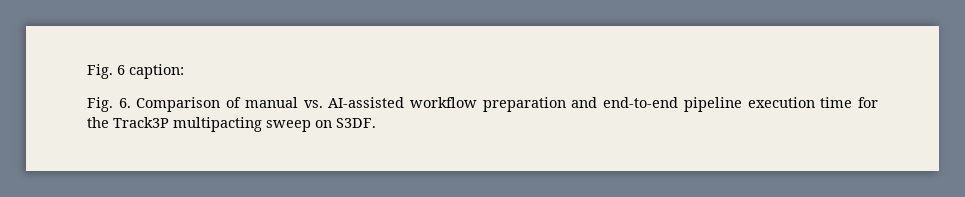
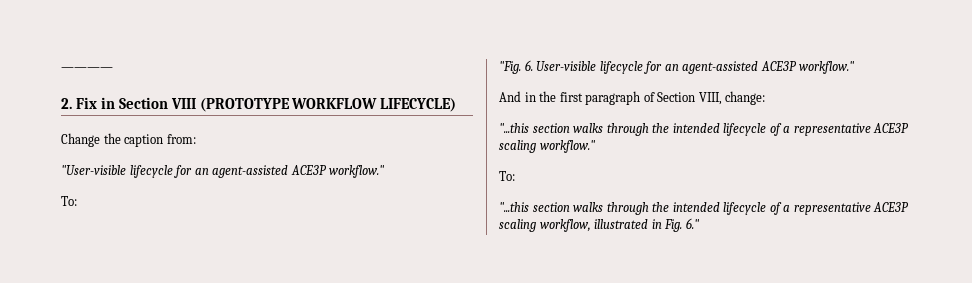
[87,64,184,79] [87,97,878,112] [87,117,376,132] Fig. 6 caption: // Fig. 6. Comparison of manual vs. AI-assisted workflow preparation and end-to-end pipeline execution time for the Track3P multipacting sweep on S3DF. -> [61,67,113,71] [61,97,457,112] [61,133,196,147] [61,165,385,178] [61,196,77,206] [499,60,855,74] [499,91,766,105] [499,123,910,136] [499,140,595,153] [499,171,515,181] [499,202,910,215] [499,218,699,232] ———— // 2. Fix in Section VIII (PROTOTYPE WORKFLOW LIFECYCLE) // Change the caption from: // "User-visible lifecycle for an agent-assisted ACE3P workflow." // To: // "Fig. 6. User-visible lifecycle for an agent-assisted ACE3P workflow." // And in the first paragraph of Section VIII, change: // "...this section walks through the intended lifecycle of a representative ACE3P scaling workflow." // To: // "...this section walks through the intended lifecycle of a representative ACE3P scaling workflow, illustrated in Fig. 6."

